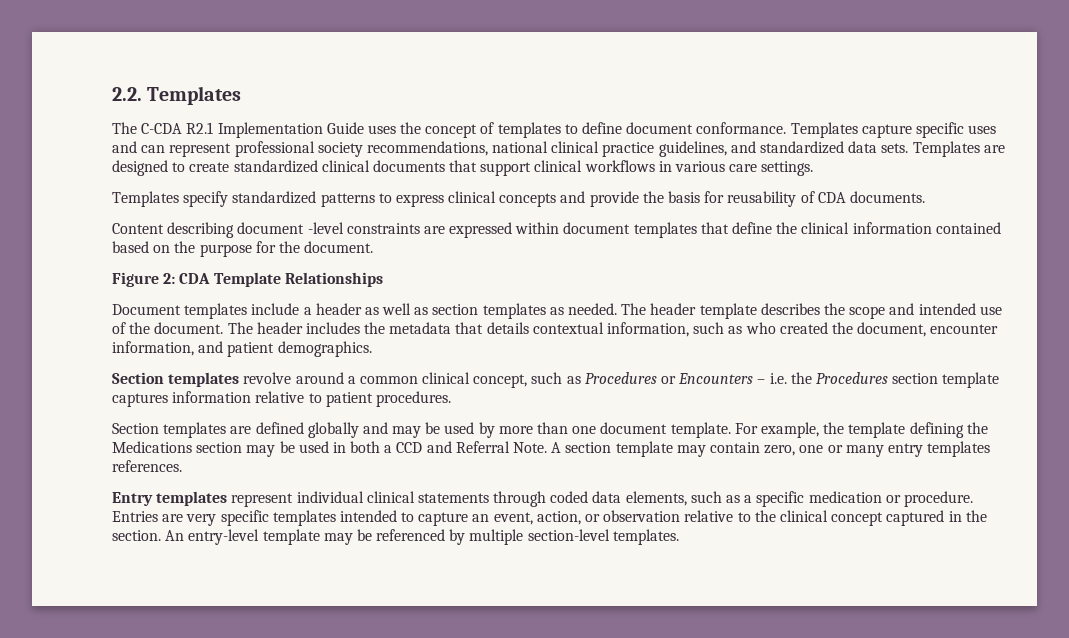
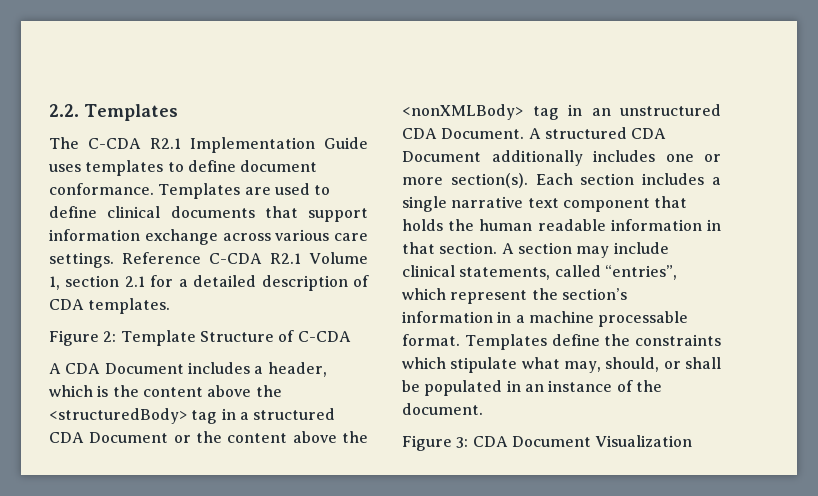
[400,122,495,138] the concept of -> (81, 168) none
[861,122,997,138] [112,141,1005,157] [112,160,318,176] capture specific uses and can represent professional society recommendations, national clinical practice guidelines, and standardized data sets. Templates are designed to create standardized -> [244,183,331,195] [49,206,97,218] are used to define
[534,160,672,172] clinical workflows in -> [49,229,271,245] information exchange across
[112,191,925,207] [112,222,1001,238] [112,241,374,257] [112,272,383,287] [112,303,1002,319] [112,322,999,337] [112,341,372,357] [112,372,1000,388] [112,391,451,407] [112,422,988,438] [112,441,991,457] [112,460,182,472] [112,491,973,507] [112,510,987,526] [112,529,679,545] // Templates specify standardized patterns to express clinical concepts and provide the basis for reusability of CDA documents. // Content describing document -level constraints are expressed within document templates that define the clinical information contained based on the purpose for the document. // Figure 2: CDA Template Relationships // Document templates include a header as well as section templates as needed. The header template describes the scope and intended use of the document. The header includes the metadata that details contextual information, such as who created the document, encounter information, and patient demographics. // Section templates revolve around a common clinical concept, such as Procedures or Encounters – i.e. the Procedures section template captures information relative to patient procedures. // Section templates are defined globally and may be used by more than one document template. For example, the template defining the Medications section may be used in both a CCD and Referral Note. A section template may contain zero, one or many entry templates references. // Entry templates represent individual clinical statements through coded data elements, such as a specific medication or procedure. Entries are very specific templates intended to capture an event, action, or observation relative to the clinical concept captured in the section. An entry-level template may be referenced by multiple section-level templates. -> [122,252,368,264] [49,275,369,291] [49,298,171,314] [49,330,351,346] [49,362,327,377] [49,385,282,397] [49,408,336,424] [49,431,369,443] [402,104,721,120] [402,127,667,139] [402,150,721,166] [402,173,721,188] [402,196,688,212] [402,219,721,231] [402,242,669,258] [402,265,677,280] [402,288,627,304] [402,311,689,327] [402,334,721,350] [402,357,721,373] [402,380,662,396] [402,403,483,415] [402,435,693,451] Reference C-CDA R2.1 Volume 1, section 2.1 for a detailed description of CDA templates. // Figure 2: Template Structure of C-CDA // A CDA Document includes a header, which is the content above the <structuredBody> tag in a structured CDA Document or the content above the <nonXMLBody> tag in an unstructured CDA Document. A structured CDA Document additionally includes one or more section(s). Each section includes a single narrative text component that holds the human readable information in that section. A section may include clinical statements, called “entries”, which represent the section’s information in a machine processable format. Templates define the constraints which stipulate what may, should, or shall be populated in an instance of the document. // Figure 3: CDA Document Visualization

